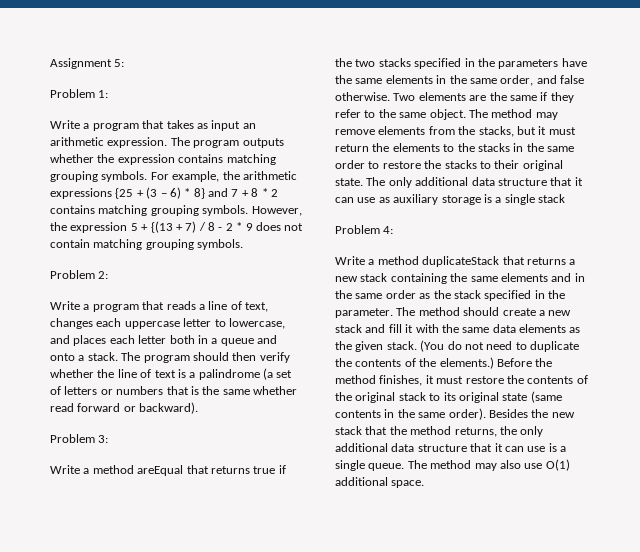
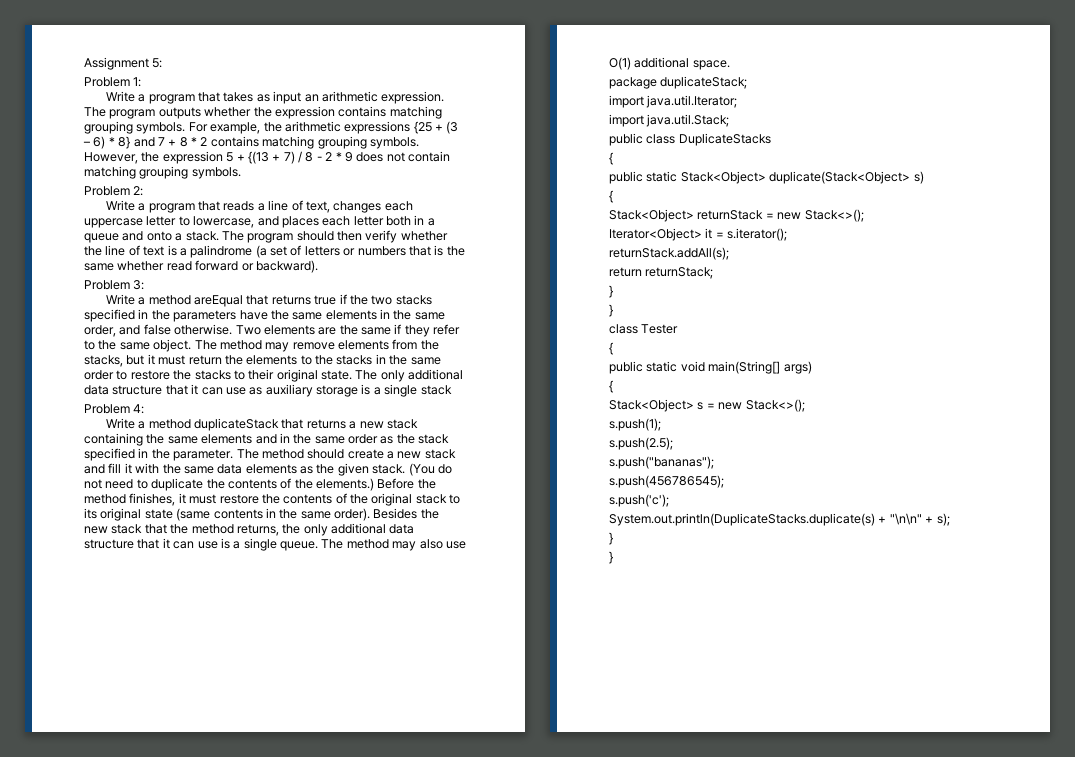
(425, 484) none -> [609,76,748,89] [609,95,738,108] [609,114,730,127] [609,133,771,146] [609,152,613,165] [609,171,924,184] [609,190,613,203] [609,209,864,222] [609,228,788,241] [609,247,729,260] [609,267,714,279] [609,285,613,298] [609,304,613,317] [609,324,679,334] [609,342,613,355] [609,361,812,374] [609,380,613,393] [609,399,805,412] [609,418,661,431] [609,437,673,450] [609,456,714,469] [609,475,724,488] [609,494,669,507] [609,513,950,526] [609,532,613,545] [609,551,613,564] // package duplicateStack; // import java.util.Iterator; // import java.util.Stack; // public class DuplicateStacks // { // public static Stack<Object> duplicate(Stack<Object> s) // { // Stack<Object> returnStack = new Stack<>(); // Iterator<Object> it = s.iterator(); // returnStack.addAll(s); // return returnStack; // } // } // class Tester // { // public static void main(String[] args) // { // Stack<Object> s = new Stack<>(); // s.push(1); // s.push(2.5); // s.push("bananas"); // s.push(456786545); // s.push('c'); // System.out.println(DuplicateStacks.duplicate(s) + "\n\n" + s); // } // }

